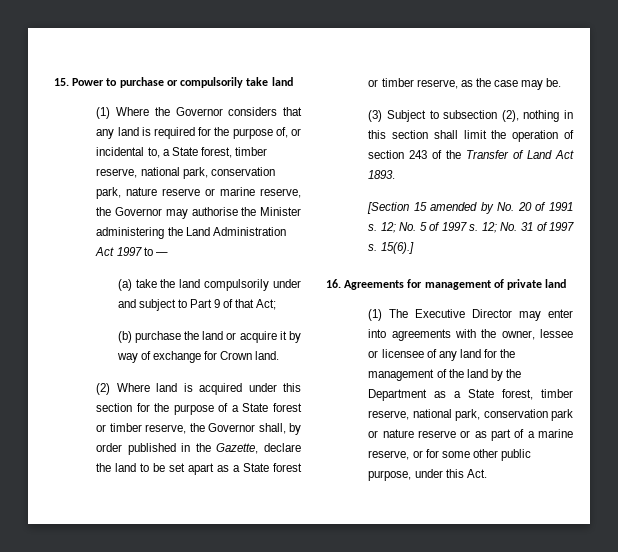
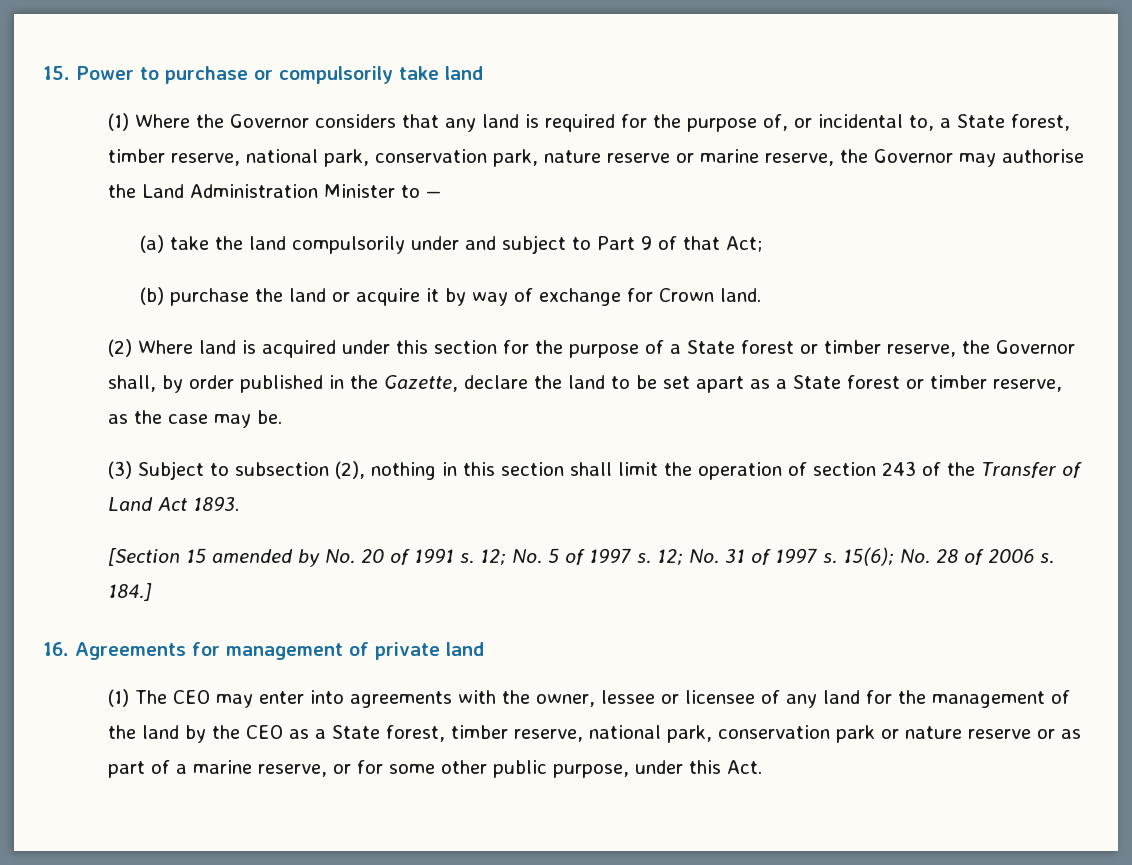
[260,207,302,216] [96,227,286,239] [95,247,142,256] Minister administering the Land Administration Act 1997 -> [141,184,395,198] Land Administration Minister
[380,242,414,254] 15(6).] -> [842,547,1054,566] [107,583,152,601] 15(6); No. 28 of 2006 s. 184.]
[415,309,513,318] Executive Director -> [172,690,210,704] CEO
[368,389,428,401] Department -> [245,725,283,739] CEO

